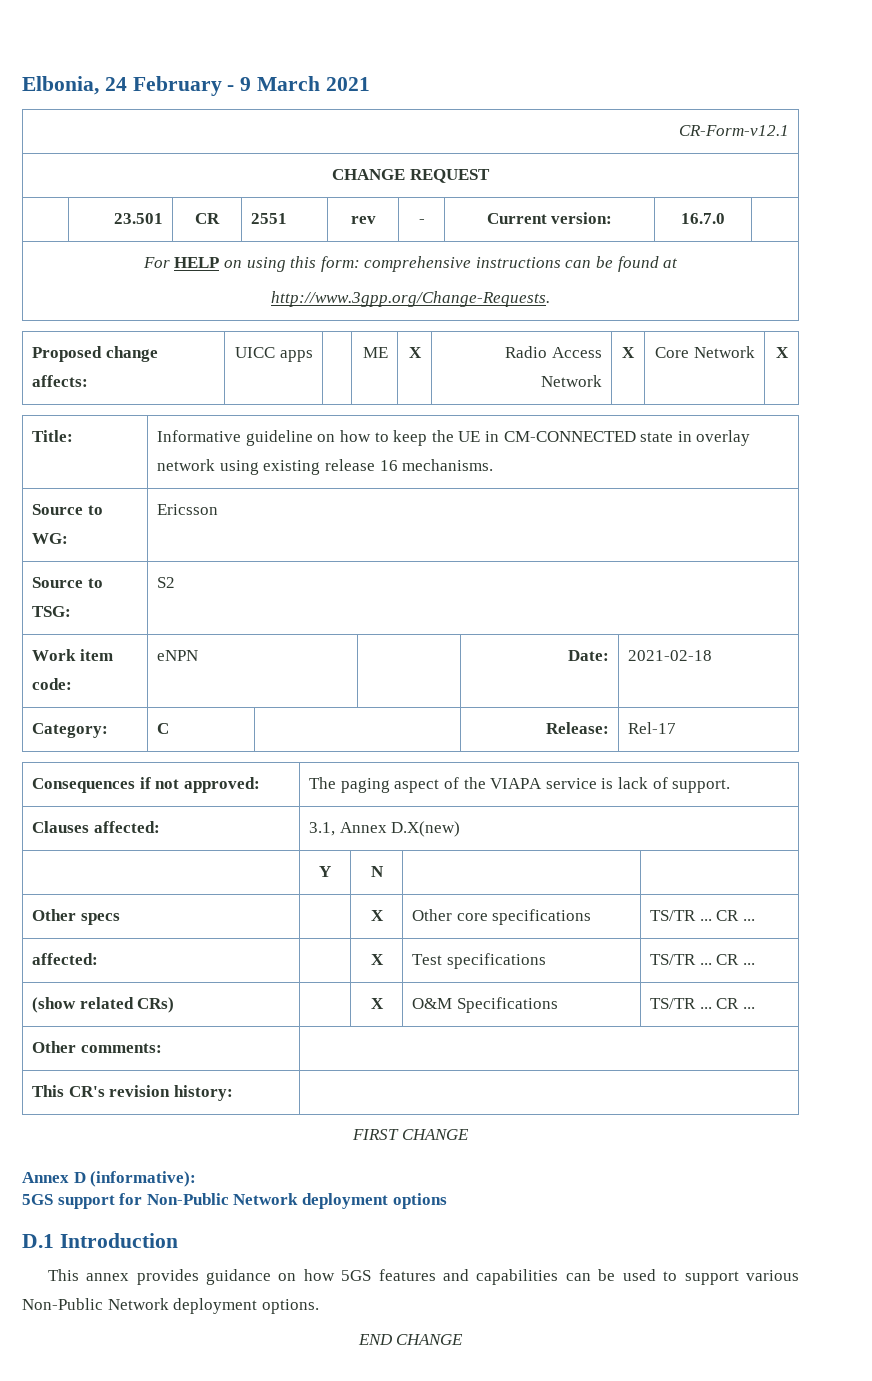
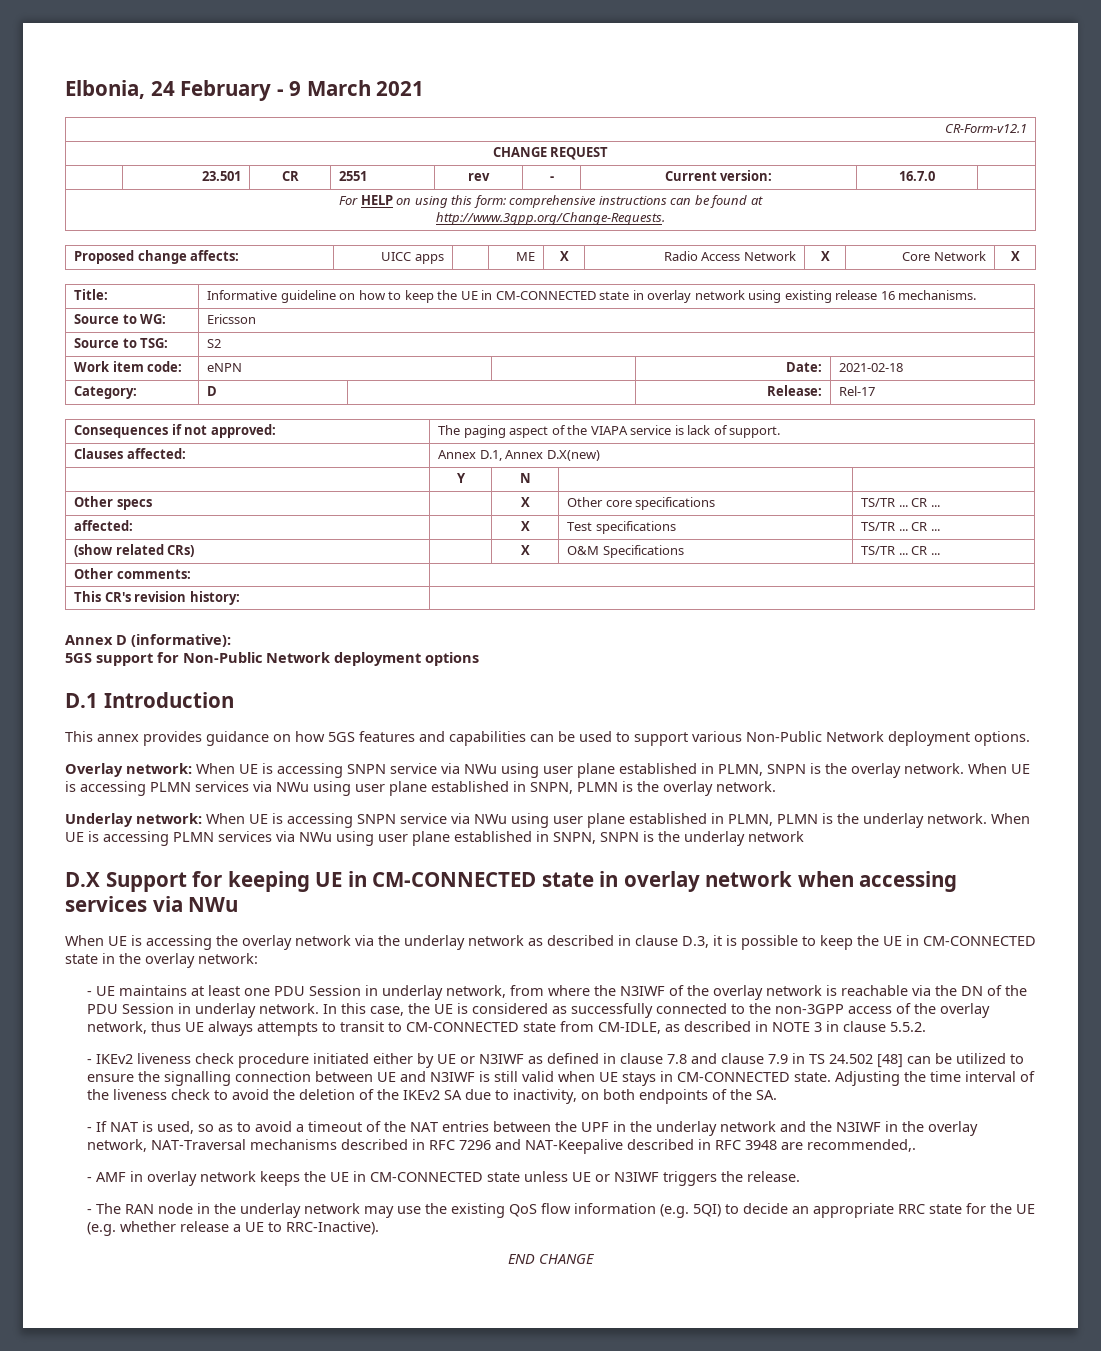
[157,723,170,734] C -> [207,386,218,396] D
[309,822,336,836] 3.1, -> [438,450,502,461] Annex D.1,
[352,1129,469,1140] // FIRST CHANGE -> (240, 598) none
(319, 1306) none -> [65,763,1030,778] [65,781,776,796] [65,813,1030,828] [65,831,804,846] [65,871,958,892] [65,896,239,912] [65,935,1036,950] [65,953,258,968] [87,985,1028,1000] [87,1003,991,1018] [87,1021,927,1036] [87,1053,1025,1068] [87,1071,1036,1086] [87,1089,778,1104] [87,1121,979,1136] [87,1139,917,1154] [87,1171,801,1186] [87,1203,1036,1218] [87,1221,380,1236] // Overlay network: When UE is accessing SNPN service via NWu using user plane established in PLMN, SNPN is the overlay network. When UE is accessing PLMN services via NWu using user plane established in SNPN, PLMN is the overlay network. // Underlay network: When UE is accessing SNPN service via NWu using user plane established in PLMN, PLMN is the underlay network. When UE is accessing PLMN services via NWu using user plane established in SNPN, SNPN is the underlay network // D.X Support for keeping UE in CM-CONNECTED state in overlay network when accessing services via NWu // When UE is accessing the overlay network via the underlay network as described in clause D.3, it is possible to keep the UE in CM-CONNECTED state in the overlay network: // - UE maintains at least one PDU Session in underlay network, from where the N3IWF of the overlay network is reachable via the DN of the PDU Session in underlay network. In this case, the UE is considered as successfully connected to the non-3GPP access of the overlay network, thus UE always attempts to transit to CM-CONNECTED state from CM-IDLE, as described in NOTE 3 in clause 5.5.2. // - IKEv2 liveness check procedure initiated either by UE or N3IWF as defined in clause 7.8 and clause 7.9 in TS 24.502 [48] can be utilized to ensure the signalling connection between UE and N3IWF is still valid when UE stays in CM-CONNECTED state. Adjusting the time interval of the liveness check to avoid the deletion of the IKEv2 SA due to inactivity, on both endpoints of the SA. // - If NAT is used, so as to avoid a timeout of the NAT entries between the UPF in the underlay network and the N3IWF in the overlay network, NAT-Traversal mechanisms described in RFC 7296 and NAT-Keepalive described in RFC 3948 are recommended,. // - AMF in overlay network keeps the UE in CM-CONNECTED state unless UE or N3IWF triggers the release. // - The RAN node in the underlay network may use the existing QoS flow information (e.g. 5QI) to decide an appropriate RRC state for the UE (e.g. whether release a UE to RRC-Inactive).

